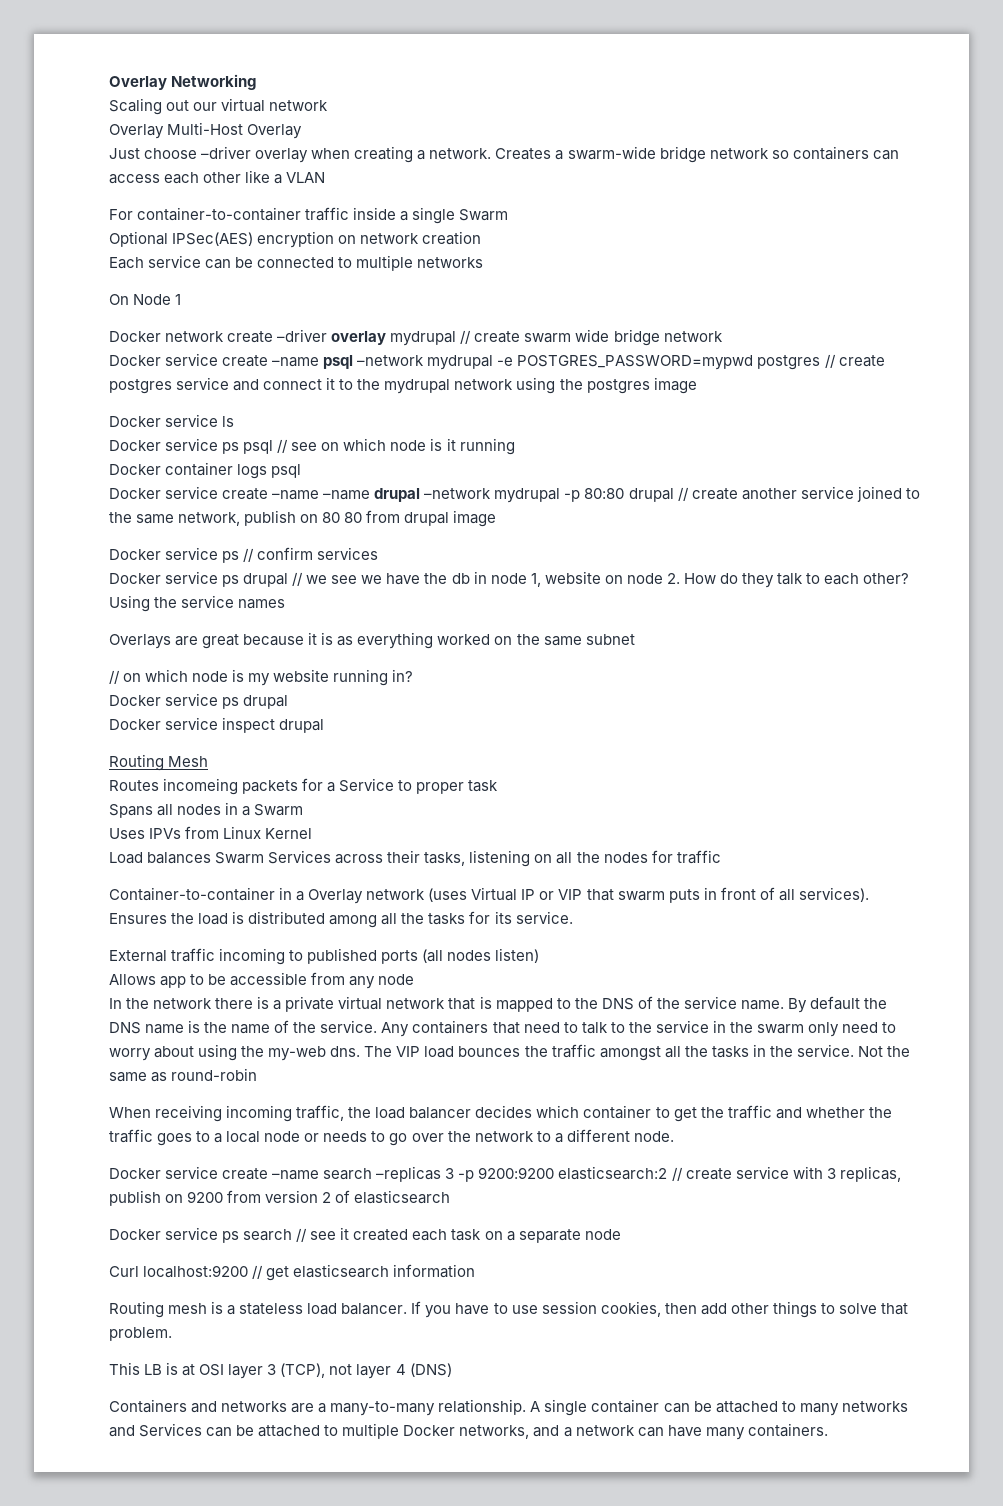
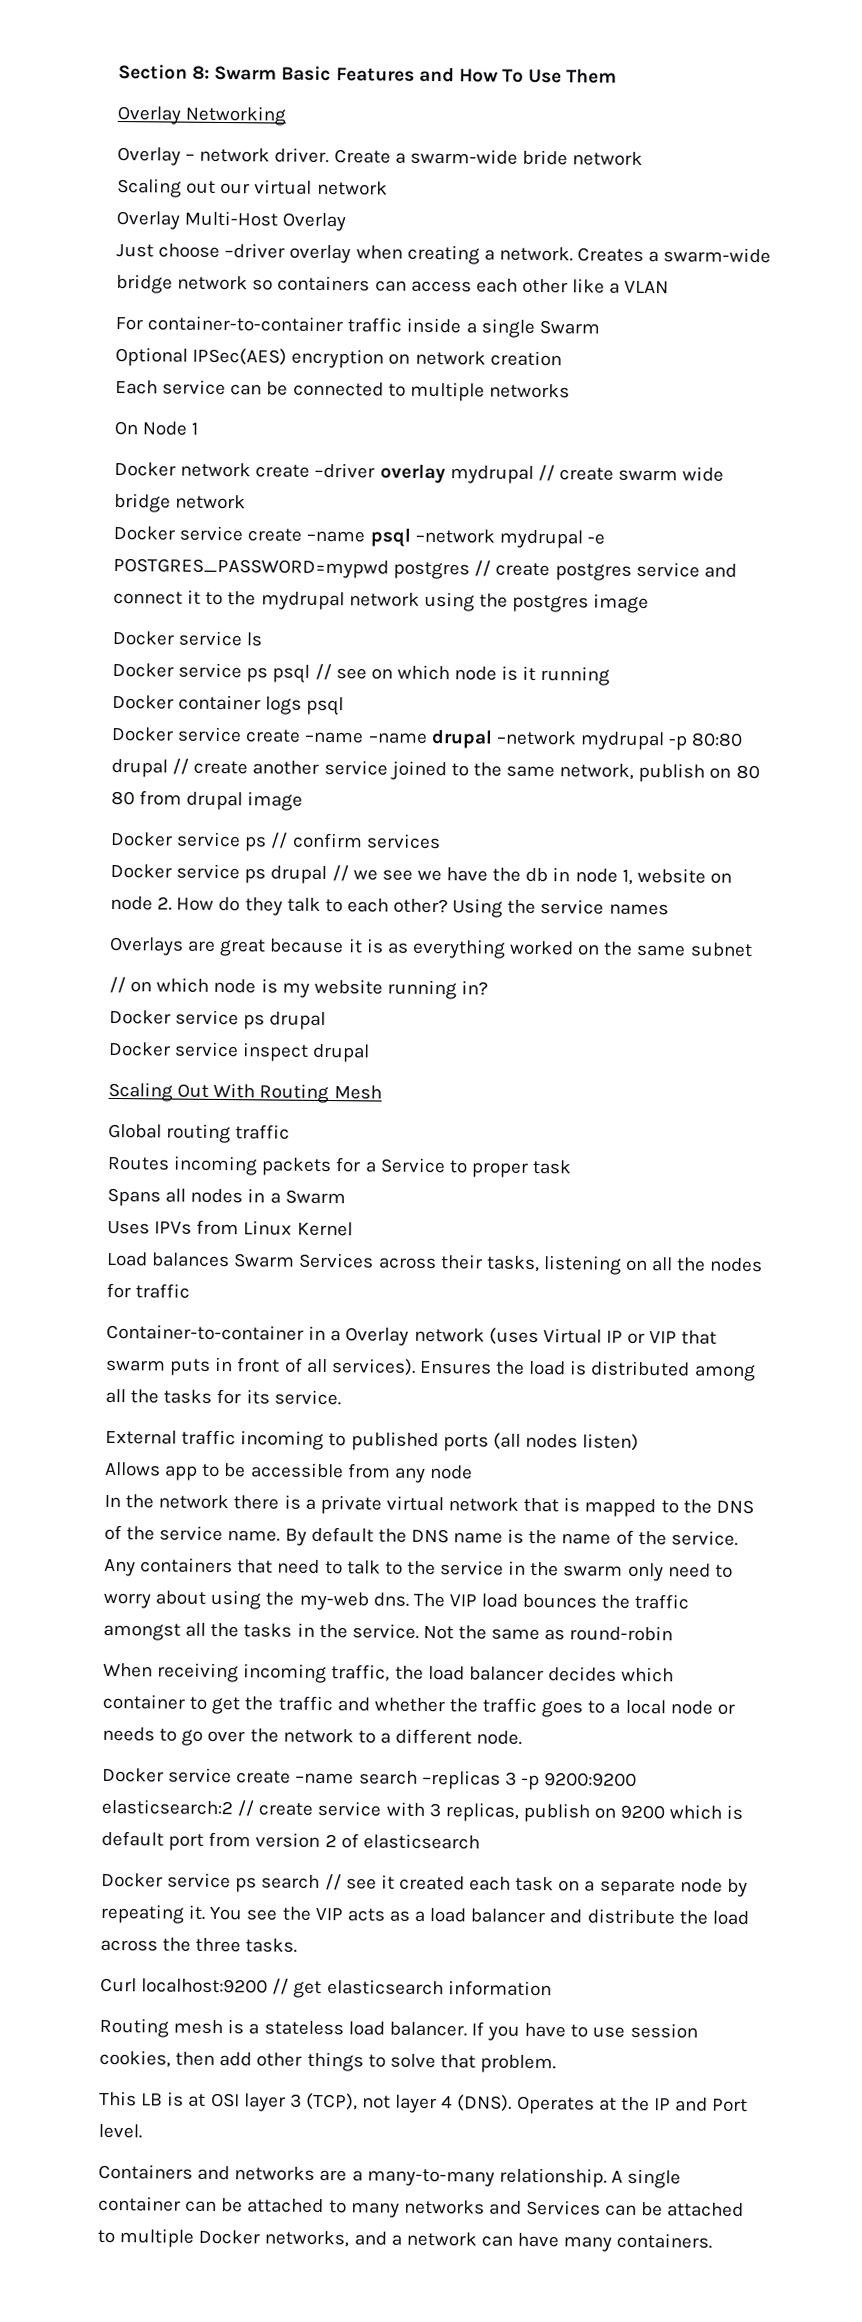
[109,74,257,90] Overlay Networking -> [118,64,618,84] [117,105,287,126] [117,147,644,166] Section 8: Swarm Basic Features and How To Use Them // Overlay Networking // Overlay – network driver. Create a swarm-wide bride network
(325, 726) none -> [108,1081,256,1102] Scaling Out With
(209, 761) none -> [108,1123,291,1144] // Global routing traffic
[163,778,239,795] incomeing -> [173,1155,259,1176] incoming
(224, 1197) none -> [669,1804,744,1820] [101,1830,205,1851] which is default port
(621, 1234) none -> [726,1878,748,1898] [100,1903,749,1926] [100,1937,298,1953] by repeating it. You see the VIP acts as a load balancer and distribute the load across the three tasks.
[409,1363,452,1377] (DNS) -> [457,2094,749,2115] [98,2123,142,2139] (DNS). Operates at the IP and Port level.

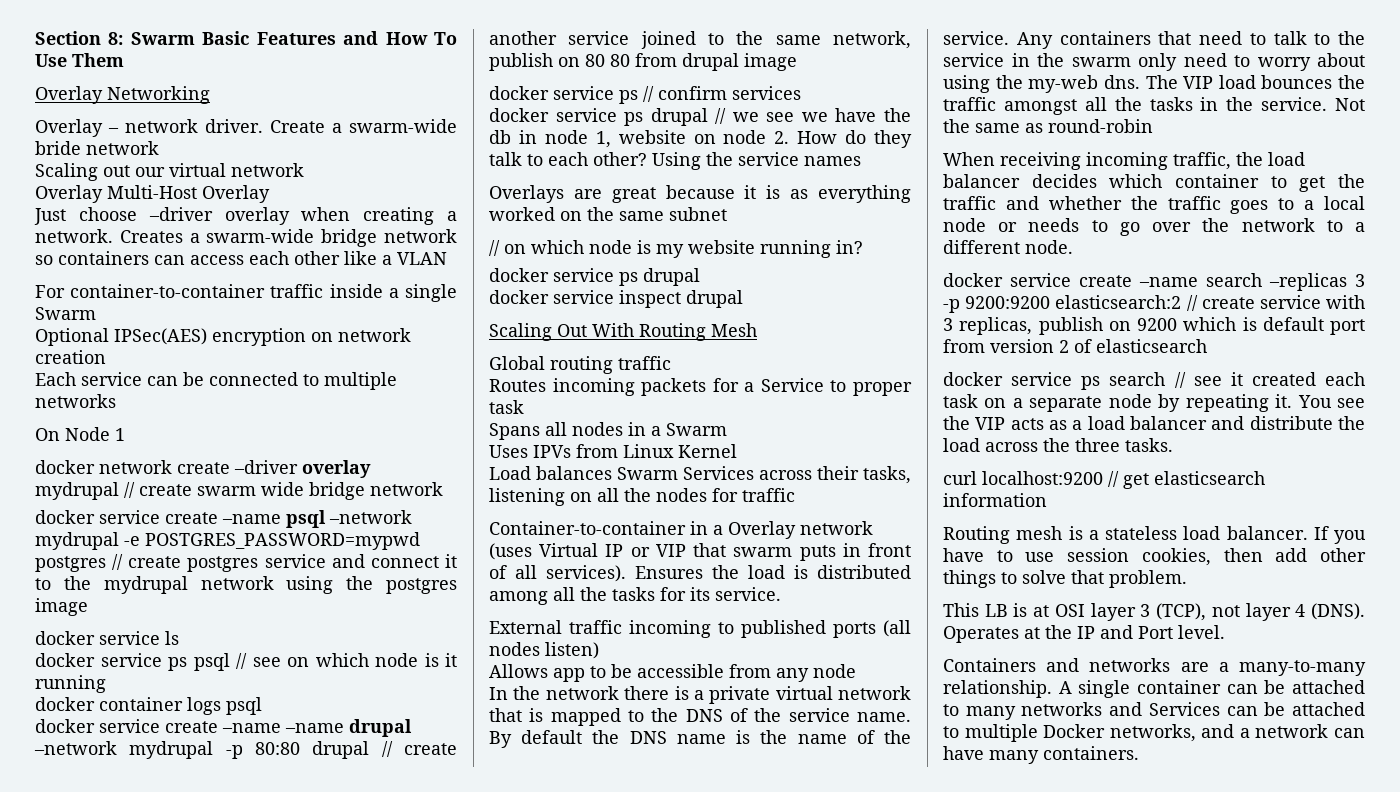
[114,461,176,477] Docker -> [35,460,95,474] docker
[113,525,175,541] Docker -> [35,510,95,524] docker
[112,630,174,646] Docker -> [35,631,95,645] docker
[112,662,174,678] Docker -> [35,653,95,667] docker
[112,694,174,710] Docker -> [35,697,95,711] docker
[111,726,174,742] Docker -> [35,719,95,733] docker
[110,831,173,847] Docker -> [489,86,549,100] docker
[110,863,172,879] Docker -> [489,108,549,122] docker
[109,1009,327,1031] [108,1041,171,1057] Docker service ps drupal // Docker -> [489,268,700,286] [489,290,549,304] docker service ps drupal // docker
[102,1767,164,1783] Docker -> [943,273,1003,287] docker
[101,1872,163,1888] Docker -> [943,372,1003,386] docker
[100,1977,137,1993] Curl -> [943,471,977,485] curl

